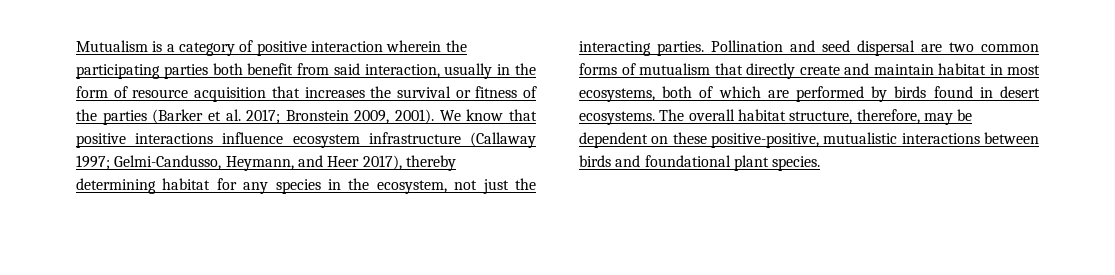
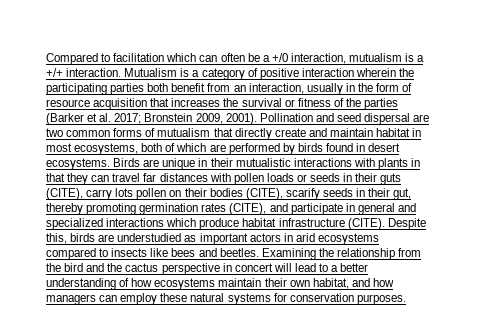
(76, 46) none -> [46,53,425,65] [46,68,122,77] Compared to facilitation which can often be a +/0 interaction, mutualism is a +/+ interaction.
[333,63,360,75] said -> [233,85,246,92] an
[439,109,537,121] [76,132,536,148] [76,155,456,171] [76,178,536,194] [579,41,704,56] We know that positive interactions influence ecosystem infrastructure (Callaway 1997; Gelmi-Candusso, Heymann, and Heer 2017), thereby determining habitat for any species in the ecosystem, not just the interacting parties. -> (257, 119) none
[659,109,973,125] [579,132,1039,148] [579,155,821,171] The overall habitat structure, therefore, may be dependent on these positive-positive, mutualistic interactions between birds and foundational plant species. -> [113,158,421,170] [46,173,402,185] [46,188,412,200] [46,203,416,215] [46,218,426,230] [46,233,379,245] [46,248,422,260] [46,263,369,275] [46,278,394,290] [46,293,406,305] Birds are unique in their mutualistic interactions with plants in that they can travel far distances with pollen loads or seeds in their guts (CITE), carry lots pollen on their bodies (CITE), scarify seeds in their gut, thereby promoting germination rates (CITE), and participate in general and specialized interactions which produce habitat infrastructure (CITE). Despite this, birds are understudied as important actors in arid ecosystems compared to insects like bees and beetles. Examining the relationship from the bird and the cactus perspective in concert will lead to a better understanding of how ecosystems maintain their own habitat, and how managers can employ these natural systems for conservation purposes.

